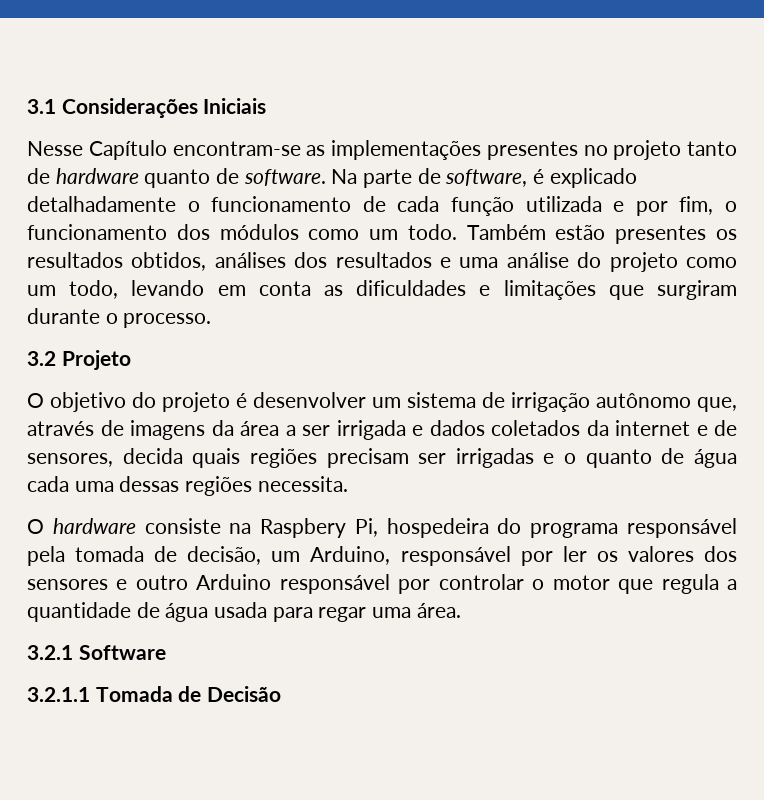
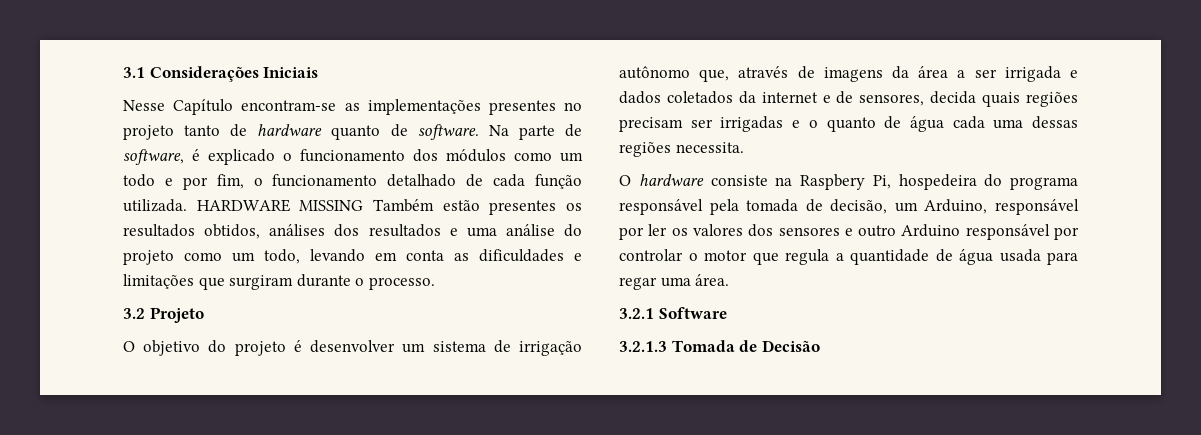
[27,196,714,216] detalhadamente o funcionamento de cada função utilizada e por fim, -> (275, 157) none
[407,224,457,240] todo. -> [123,174,582,190] [123,199,364,212] todo e por fim, o funcionamento detalhado de cada função utilizada. HARDWARE MISSING
[27,687,90,702] 3.2.1.1 -> [619,341,667,352] 3.2.1.3

